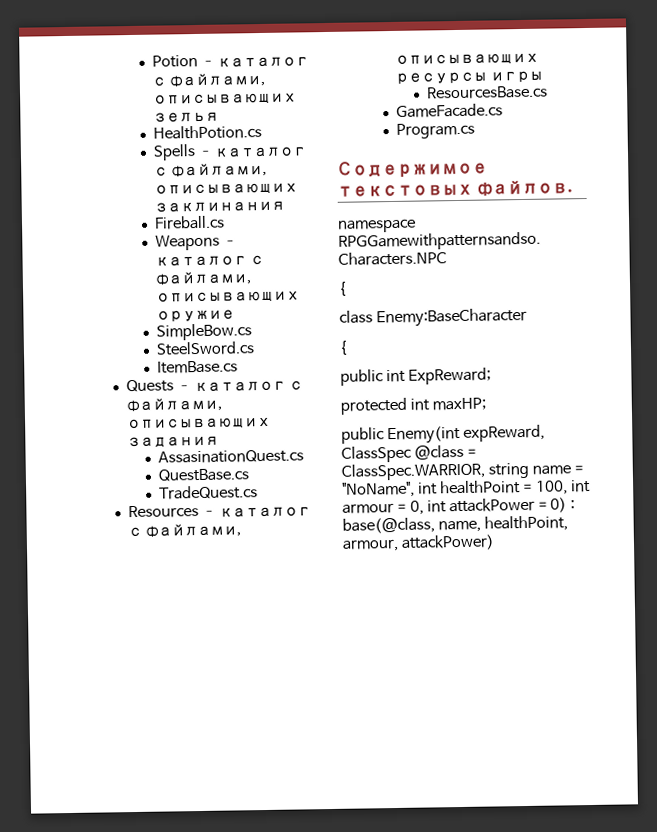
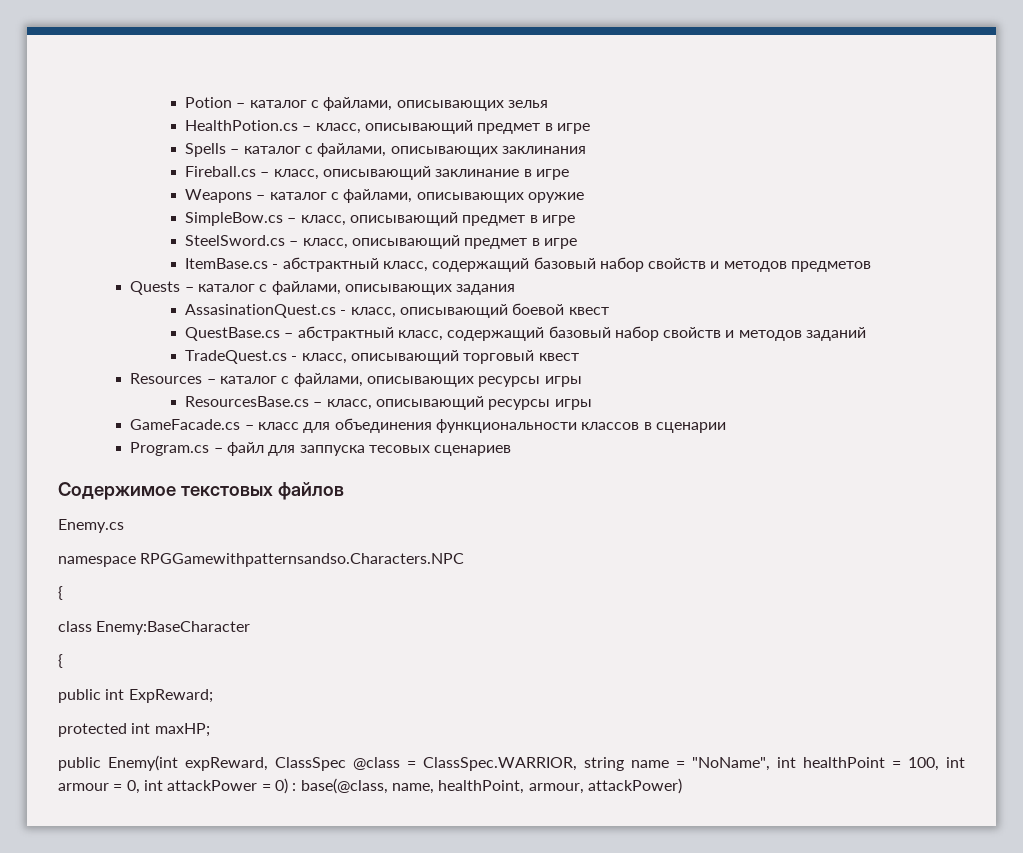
(262, 132) none -> [302,120,590,134] – класс, описывающий предмет в игре
(225, 222) none -> [260,166,569,180] – класс, описывающий заклинание в игре
[155,341,255,356] [156,360,238,374] // SteelSword.cs // ItemBase.cs -> [287,212,575,226] [184,235,577,249] [184,257,872,272] – класс, описывающий предмет в игре // SteelSword.cs – класс, описывающий предмет в игре // ItemBase.cs - абстрактный класс, содержащий базовый набор свойств и методов предметов
[157,468,249,482] [158,485,258,500] // QuestBase.cs // TradeQuest.cs -> [340,303,609,318] [184,326,867,341] [184,350,579,364] - класс, описывающий боевой квест // QuestBase.cs – абстрактный класс, содержащий базовый набор свойств и методов заданий // TradeQuest.cs - класс, описывающий торговый квест
[395,103,503,118] [395,122,475,139] // GameFacade.cs // Program.cs -> [313,396,592,410] [130,418,726,433] [130,442,512,456] – класс, описывающий ресурсы игры // GameFacade.cs – класс для объединения функциональности классов в сценарии // Program.cs – файл для заппуска тесовых сценариев
[476,179,573,197] файлов. -> [277,482,344,500] [58,519,124,533] файлов // Enemy.cs

